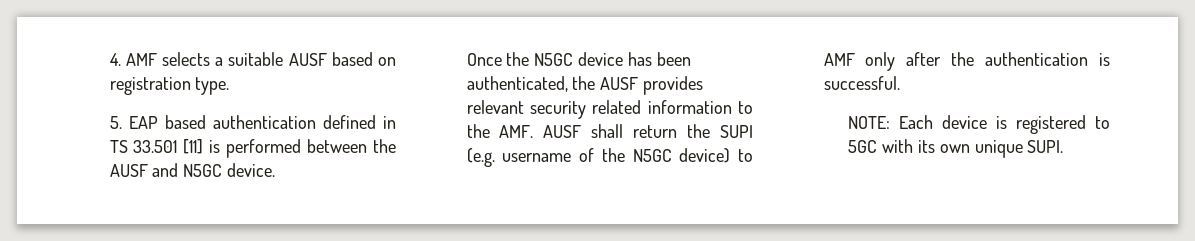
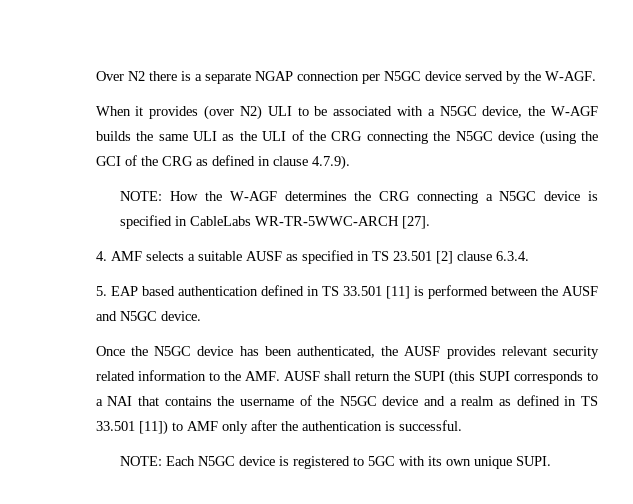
(109, 59) none -> [95,71,596,84] [95,105,599,120] [95,130,598,145] [95,155,350,170] [120,191,599,204] [120,215,431,229] Over N2 there is a separate NGAP connection per N5GC device served by the W-AGF. // When it provides (over N2) ULI to be associated with a N5GC device, the W-AGF builds the same ULI as the ULI of the CRG connecting the N5GC device (using the GCI of the CRG as defined in clause 4.7.9). // NOTE: How the W-AGF determines the CRG connecting a N5GC device is specified in CableLabs WR-TR-5WWC-ARCH [27]. //
[331,52,397,66] [109,77,230,95] based on registration type. -> [285,250,529,264] as specified in TS 23.501 [2] clause 6.3.4.
[466,148,731,167] (e.g. username of the N5GC device) -> [448,370,598,385] [95,395,598,406] [95,420,168,435] (this SUPI corresponds to a NAI that contains the username of the N5GC device and a realm as defined in TS 33.501 [11])
(934, 122) none -> [198,456,236,466] N5GC

